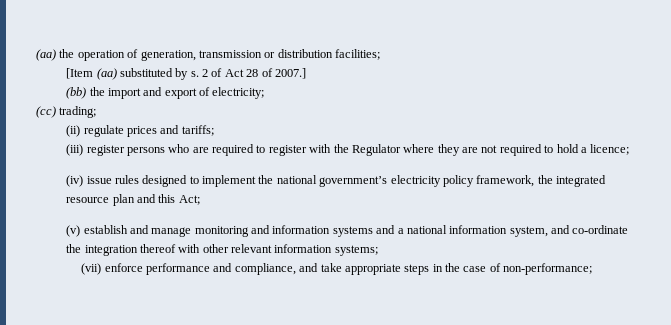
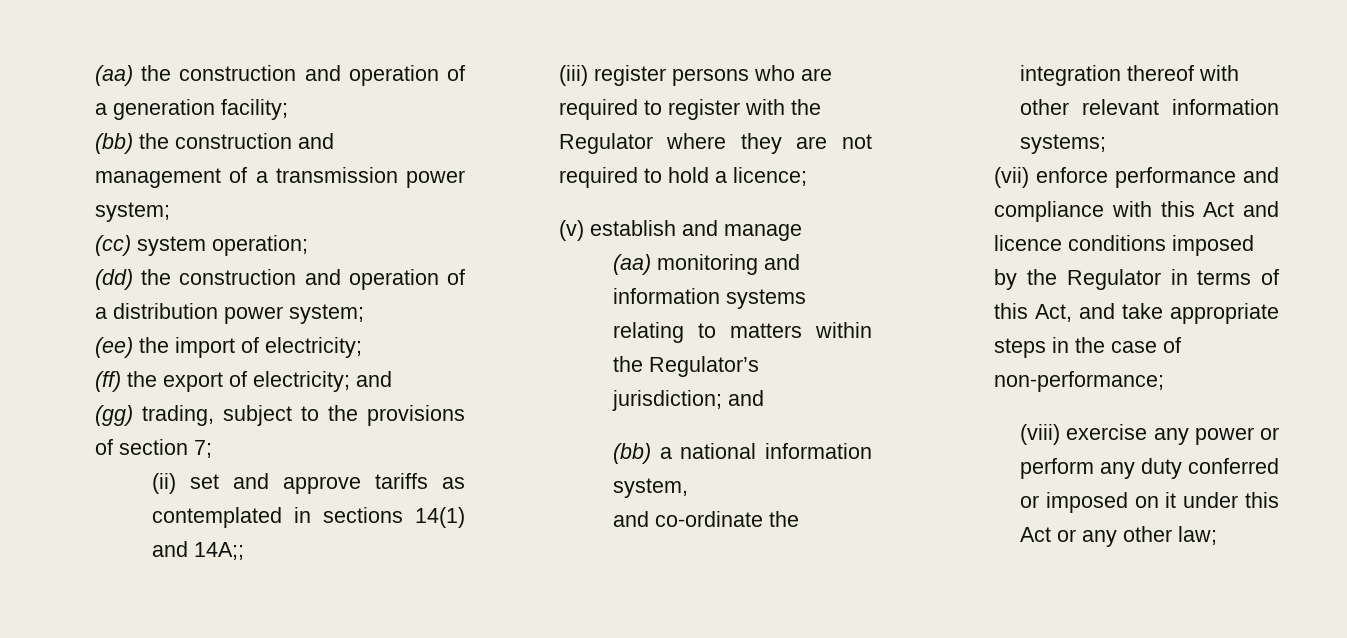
[77,49,380,61] [66,68,306,80] [66,87,265,99] [36,106,97,118] [66,125,214,137] operation of generation, transmission or distribution facilities; // [Item (aa) substituted by s. 2 of Act 28 of 2007.] // (bb) the import and export of electricity; // (cc) trading; // (ii) regulate prices and tariffs; -> [179,65,465,86] [95,99,288,120] [95,133,334,154] [95,167,465,188] [95,202,170,222] [95,235,308,256] [95,269,465,290] [95,303,364,324] [95,337,362,358] [95,371,392,392] [95,405,465,426] [95,439,212,458] [151,473,465,494] [151,507,465,528] [151,541,244,560] construction and operation of a generation facility; // (bb) the construction and management of a transmission power system; // (cc) system operation; // (dd) the construction and operation of a distribution power system; // (ee) the import of electricity; // (ff) the export of electricity; and // (gg) trading, subject to the provisions of section 7; // (ii) set and approve tariffs as contemplated in sections 14(1) and 14A;;
[66,175,607,187] [66,194,200,206] // (iv) issue rules designed to implement the national government’s electricity policy framework, the integrated resource plan and this Act; -> (807, 176) none
(192, 232) none -> [613,254,651,275] // (aa)
[376,225,396,234] and -> [613,322,872,343] [613,356,759,377] [612,390,764,411] [613,443,651,464] relating to matters within the Regulator’s jurisdiction; and // (bb)
(548, 231) none -> (688, 488) //
[234,263,296,275] compliance, -> [994,201,1279,222] [994,235,1255,256] [994,269,1279,290] [994,303,1073,322] compliance with this Act and licence conditions imposed by the Regulator in terms of this Act,
(593, 269) none -> [1020,424,1279,445] [1020,458,1279,479] [1020,492,1279,513] [1020,526,1217,547] // (viii) exercise any power or perform any duty conferred or imposed on it under this Act or any other law;

